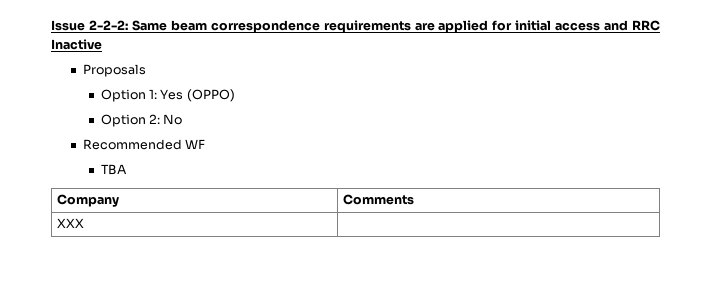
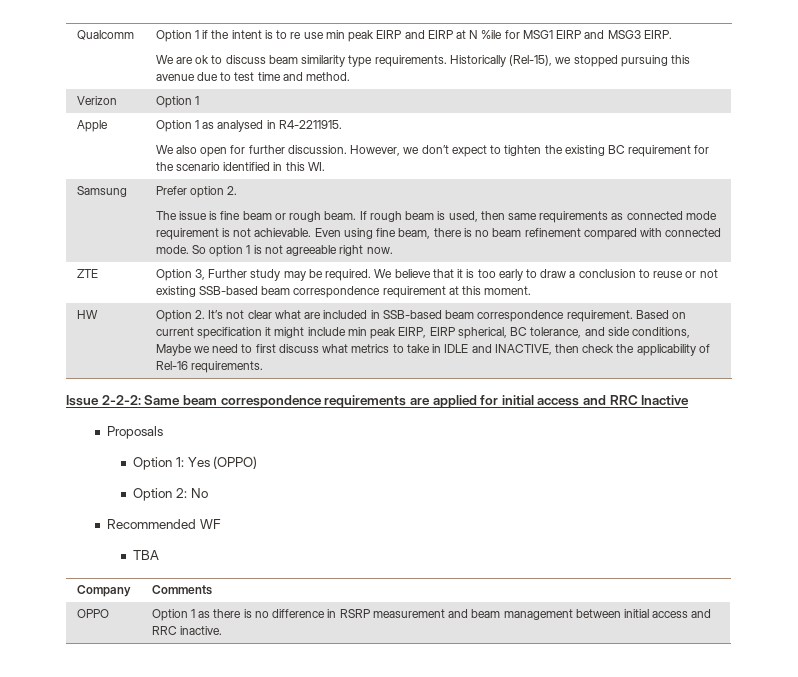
(51, 25) none -> [76,30,134,40] [155,30,672,42] [155,55,690,67] [155,72,351,81] [76,96,117,105] [155,96,199,108] [76,120,108,132] [155,120,342,132] [155,145,710,157] [155,162,325,171] [76,186,127,197] [155,186,238,198] [155,211,717,223] [155,228,722,240] [155,245,393,257] [76,269,98,278] [155,269,718,281] [155,286,532,298] [76,310,98,319] [155,310,686,322] [155,327,690,339] [155,344,710,356] [155,361,263,373] Qualcomm | Option 1 if the intent is to re use min peak EIRP and EIRP at N %ile for MSG1 EIRP and MSG3 EIRP. // We are ok to discuss beam similarity type requirements. Historically (Rel-15), we stopped pursuing this avenue due to test time and method. // Verizon | Option 1 // Apple | Option 1 as analysed in R4-2211915. // We also open for further discussion. However, we don’t expect to tighten the existing BC requirement for the scenario identified in this WI. // Samsung | Prefer option 2. // The issue is fine beam or rough beam. If rough beam is used, then same requirements as connected mode requirement is not achievable. Even using fine beam, there is no beam refinement compared with connected mode. So option 1 is not agreeable right now. // ZTE | Option 3, Further study may be required. We believe that it is too early to draw a conclusion to reuse or not existing SSB-based beam correspondence requirement at this moment. // HW | Option 2. It’s not clear what are included in SSB-based beam correspondence requirement. Based on current specification it might include min peak EIRP, EIRP spherical, BC tolerance, and side conditions, Maybe we need to first discuss what metrics to take in IDLE and INACTIVE, then check the applicability of Rel-16 requirements. //
[57,218,85,228] XXX | -> [76,609,109,618] [151,609,712,621] [151,626,222,635] OPPO | Option 1 as there is no difference in RSRP measurement and beam management between initial access and RRC inactive.

